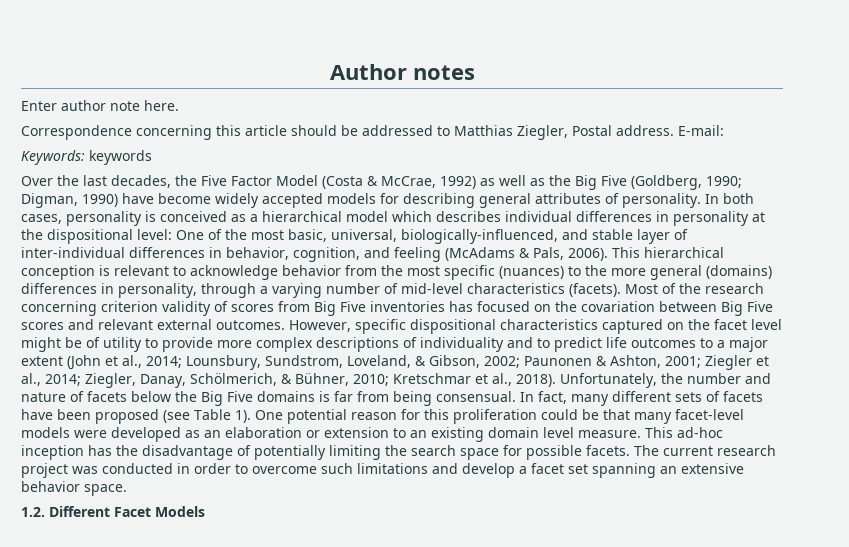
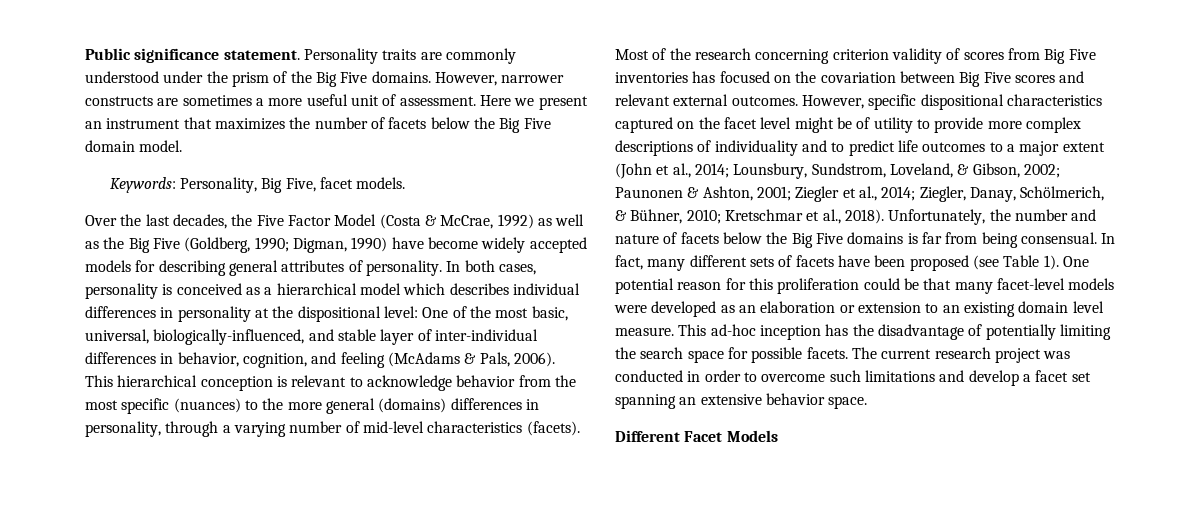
[329,64,475,80] [21,100,179,111] [21,125,724,140] [21,150,152,165] Author notes // Enter author note here. // Correspondence concerning this article should be addressed to Matthias Ziegler, Postal address. E-mail: // Keywords: keywords -> [85,48,516,64] [85,71,565,87] [85,94,588,110] [85,117,551,133] [85,140,183,152] [109,177,406,193] Public significance statement. Personality traits are commonly understood under the prism of the Big Five domains. However, narrower constructs are sometimes a more useful unit of assessment. Here we present an instrument that maximizes the number of facets below the Big Five domain model. // Keywords: Personality, Big Five, facet models.
[21,507,45,517] 1.2. -> (868, 402) none

